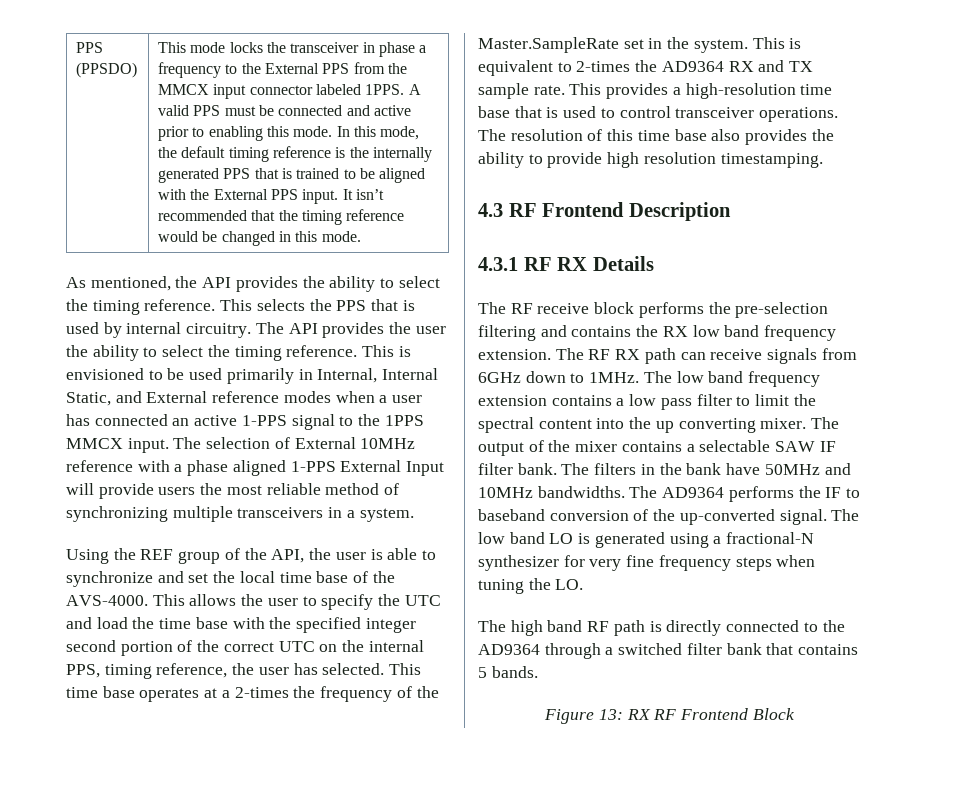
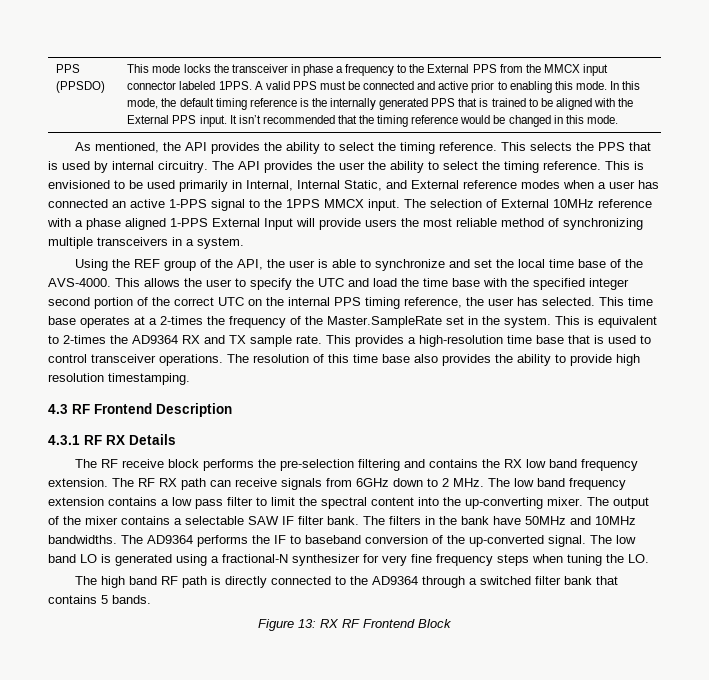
[66,664,100,678] PPS, -> [334,297,361,306] PPS
[589,372,640,383] 1MHz. -> [442,478,484,487] 2 MHz.
[655,418,756,433] up converting -> [465,497,543,509] up-converting

